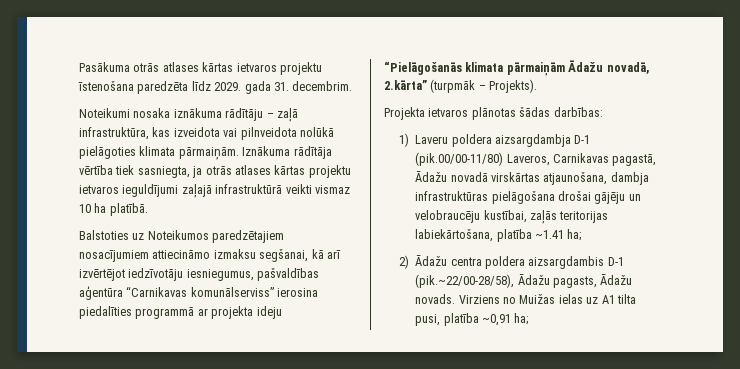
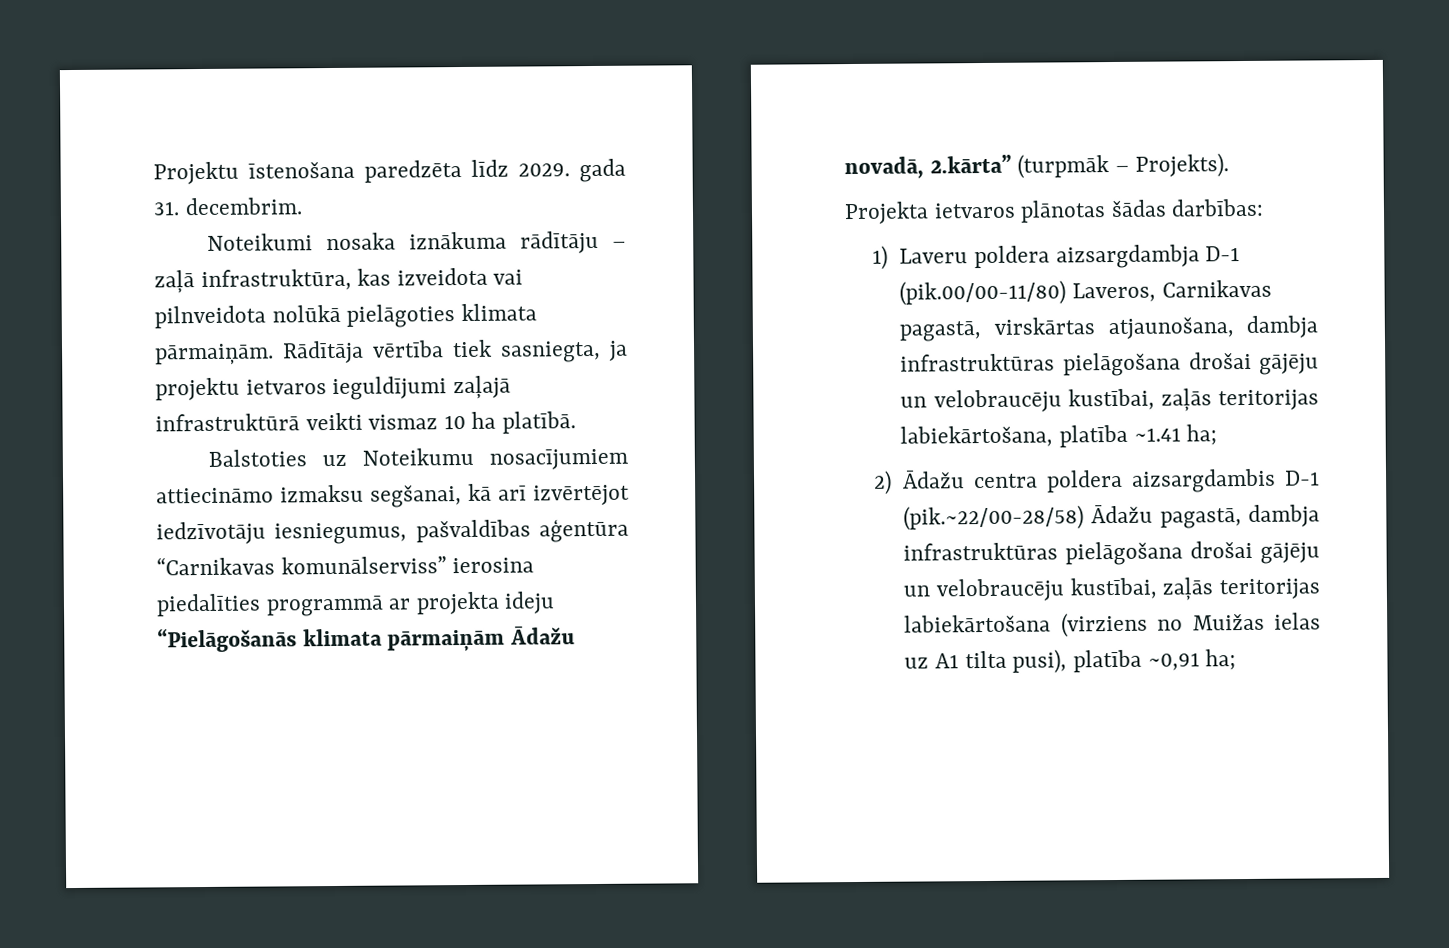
[79,62,322,75] Pasākuma otrās atlases kārtas ietvaros projektu -> [153,161,239,185] Projektu
[242,146,332,159] Iznākuma rādītāja -> [282,340,364,364] Rādītāja
[205,165,306,175] otrās atlases kārtas -> (628, 350) none
[147,230,285,243] Noteikumos paredzētajiem -> [361,447,474,466] Noteikumu
[415,171,488,182] Ādažu novadā -> (982, 331) none
[415,274,633,288] [415,294,500,304] (pik.~22/00-28/58), Ādažu pagasts, Ādažu novads. Virziens -> [903,504,1320,531] [903,540,1320,566] [903,577,1320,602] [904,612,1148,638] (pik.~22/00-28/58) Ādažu pagastā, dambja infrastruktūras pielāgošana drošai gājēju un velobraucēju kustībai, zaļās teritorijas labiekārtošana (virziens
[415,314,441,326] pusi, -> [1012,649,1068,674] pusi),

